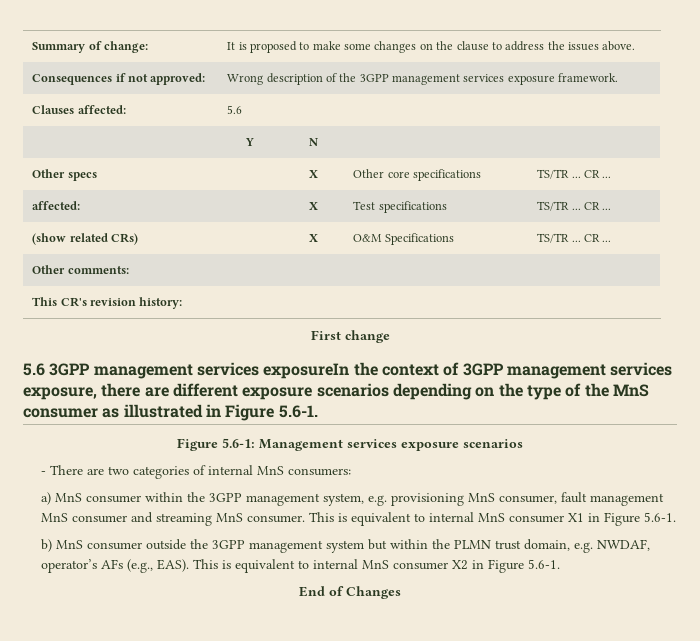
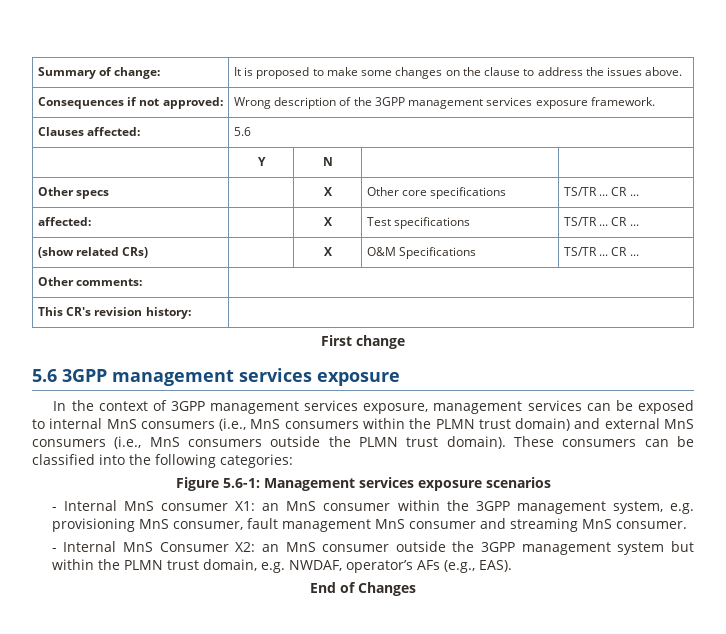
[263,363,350,379] exposureIn -> [317,372,400,386] [53,401,67,411] exposure // In
[101,383,649,400] [23,404,318,421] there are different exposure scenarios depending on the type of the MnS consumer as illustrated in Figure 5.6-1. -> [433,400,695,414] [32,418,695,431] [32,436,695,449] [32,454,293,468] management services can be exposed to internal MnS consumers (i.e., MnS consumers within the PLMN trust domain) and external MnS consumers (i.e., MnS consumers outside the PLMN trust domain). These consumers can be classified into the following categories:
[50,465,352,479] [41,492,52,505] There are two categories of internal MnS consumers: // a) -> [63,500,280,511] Internal MnS consumer X1: an
[309,512,677,526] [41,539,53,552] This is equivalent to internal MnS consumer X1 in Figure 5.6-1. // b) -> [51,541,279,552] // - Internal MnS Consumer X2: an
[193,559,561,573] This is equivalent to internal MnS consumer X2 in Figure 5.6-1. -> (512, 566) none

